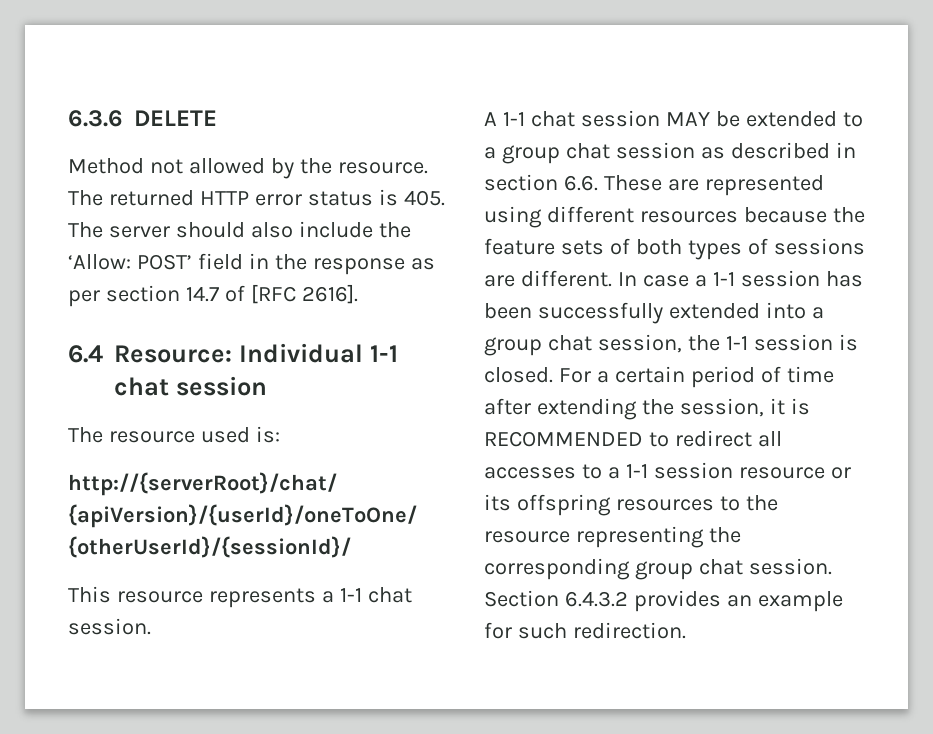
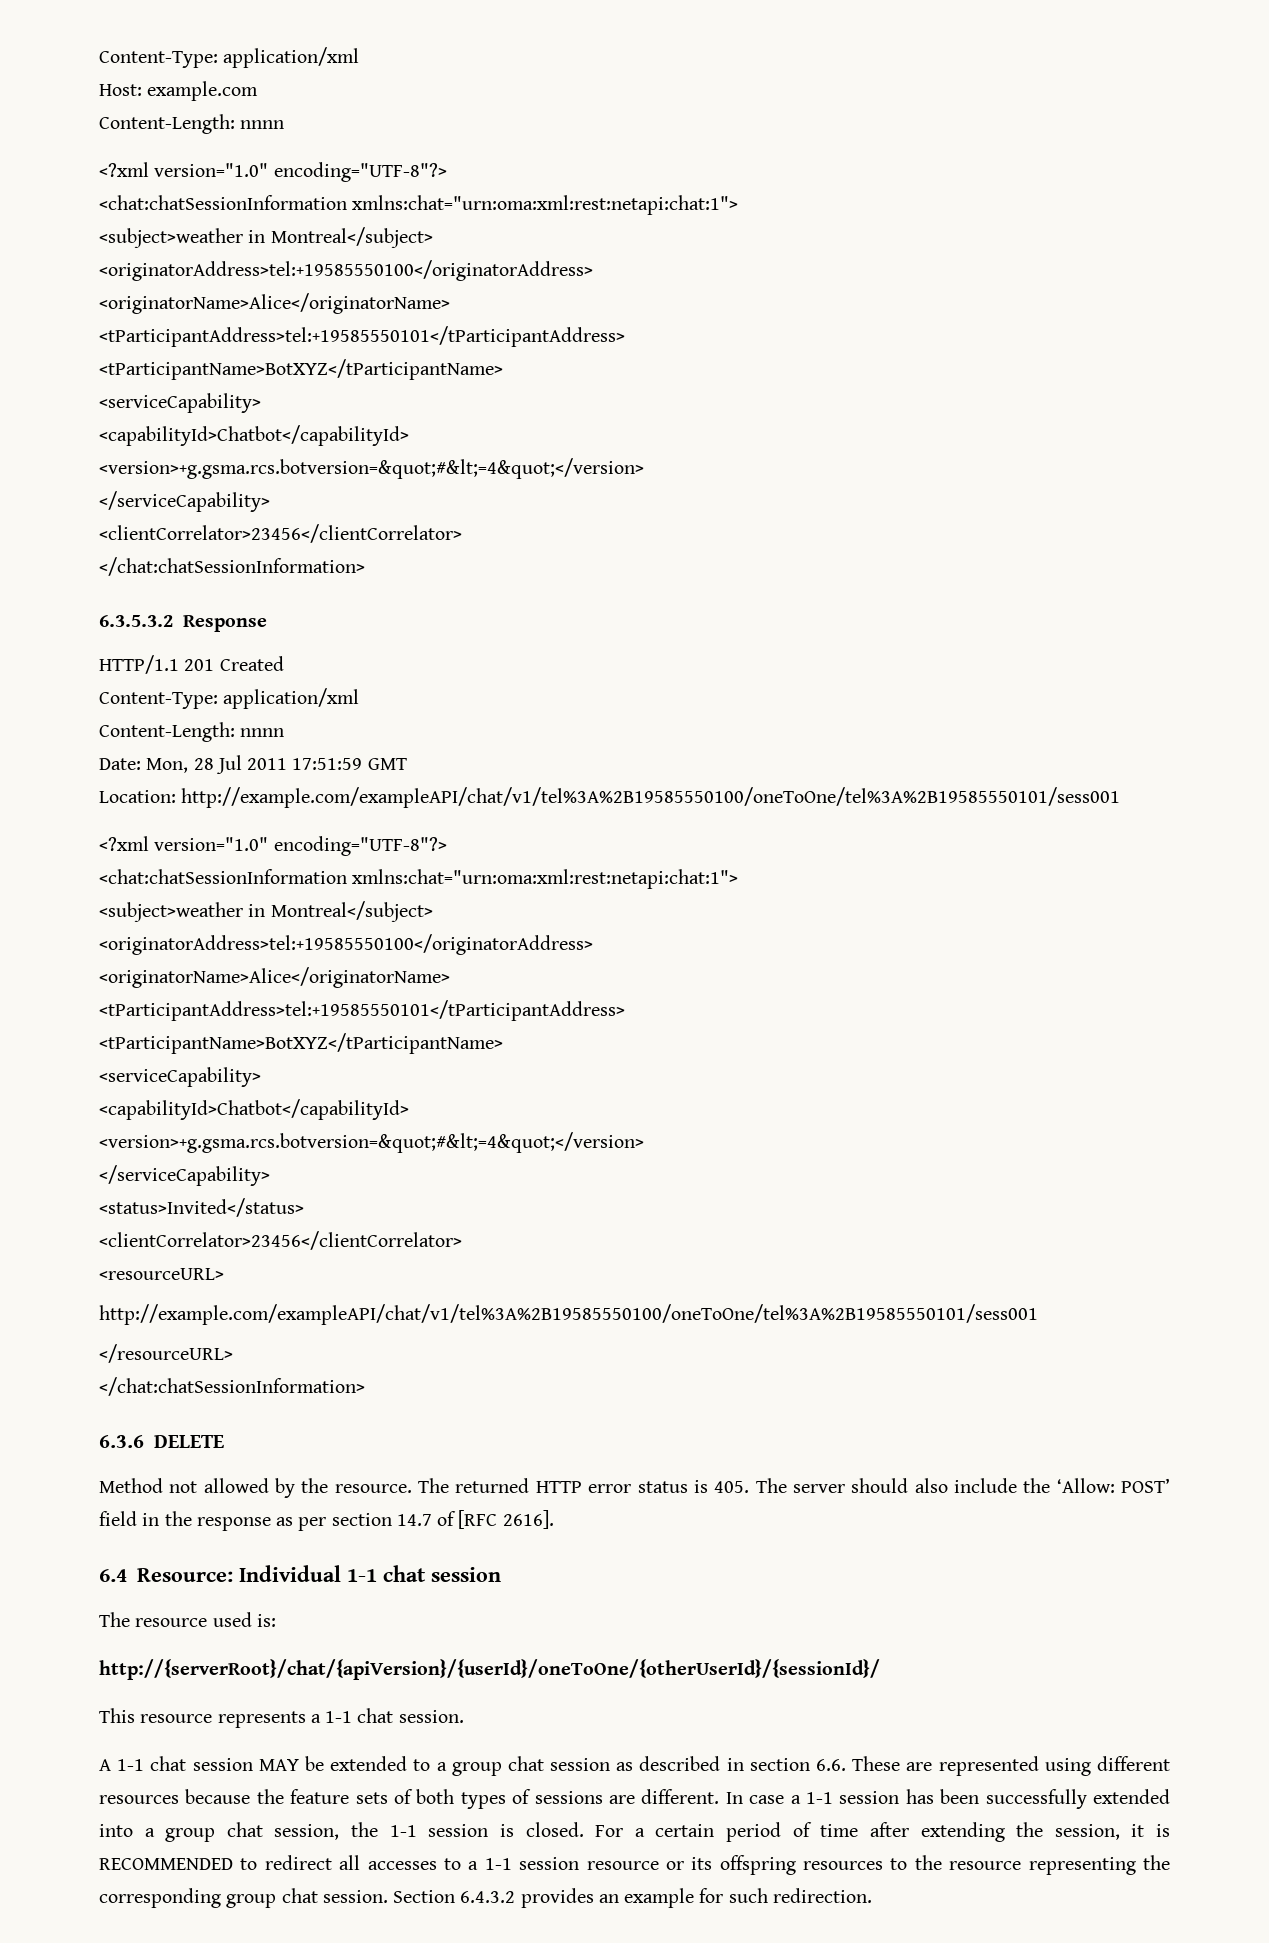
(68, 118) none -> [99,47,360,68] [99,81,259,101] [99,114,285,134] [99,162,447,182] [99,195,739,215] [99,227,433,248] [99,260,593,281] [99,293,450,314] [99,326,625,347] [99,359,503,380] [99,393,261,413] [99,425,409,446] [99,458,644,479] [99,491,270,512] [99,524,462,543] [99,557,365,576] [99,615,267,632] [99,655,284,674] [99,688,360,709] [99,722,285,742] [99,755,407,774] [99,787,1121,808] [99,836,447,856] [99,869,739,889] [99,901,433,922] [99,934,593,955] [99,967,450,988] [99,1000,625,1021] [99,1033,503,1054] [99,1067,261,1087] [99,1099,409,1120] [99,1132,644,1153] [99,1165,270,1186] [99,1198,304,1217] [99,1231,462,1250] [99,1268,224,1280] [99,1304,1038,1325] [99,1344,233,1363] [99,1377,365,1396] Content-Type: application/xml // Host: example.com // Content-Length: nnnn // <?xml version="1.0" encoding="UTF-8"?> // <chat:chatSessionInformation xmlns:chat="urn:oma:xml:rest:netapi:chat:1"> // <subject>weather in Montreal</subject> // <originatorAddress>tel:+19585550100</originatorAddress> // <originatorName>Alice</originatorName> // <tParticipantAddress>tel:+19585550101</tParticipantAddress> // <tParticipantName>BotXYZ</tParticipantName> // <serviceCapability> // <capabilityId>Chatbot</capabilityId> // <version>+g.gsma.rcs.botversion=&quot;#&lt;=4&quot;</version> // </serviceCapability> // <clientCorrelator>23456</clientCorrelator> // </chat:chatSessionInformation> // 6.3.5.3.2 Response // HTTP/1.1 201 Created // Content-Type: application/xml // Content-Length: nnnn // Date: Mon, 28 Jul 2011 17:51:59 GMT // Location: http://example.com/exampleAPI/chat/v1/tel%3A%2B19585550100/oneToOne/tel%3A%2B19585550101/sess001 // <?xml version="1.0" encoding="UTF-8"?> // <chat:chatSessionInformation xmlns:chat="urn:oma:xml:rest:netapi:chat:1"> // <subject>weather in Montreal</subject> // <originatorAddress>tel:+19585550100</originatorAddress> // <originatorName>Alice</originatorName> // <tParticipantAddress>tel:+19585550101</tParticipantAddress> // <tParticipantName>BotXYZ</tParticipantName> // <serviceCapability> // <capabilityId>Chatbot</capabilityId> // <version>+g.gsma.rcs.botversion=&quot;#&lt;=4&quot;</version> // </serviceCapability> // <status>Invited</status> // <clientCorrelator>23456</clientCorrelator> // <resourceURL> // http://example.com/exampleAPI/chat/v1/tel%3A%2B19585550100/oneToOne/tel%3A%2B19585550101/sess001 // </resourceURL> // </chat:chatSessionInformation> //

